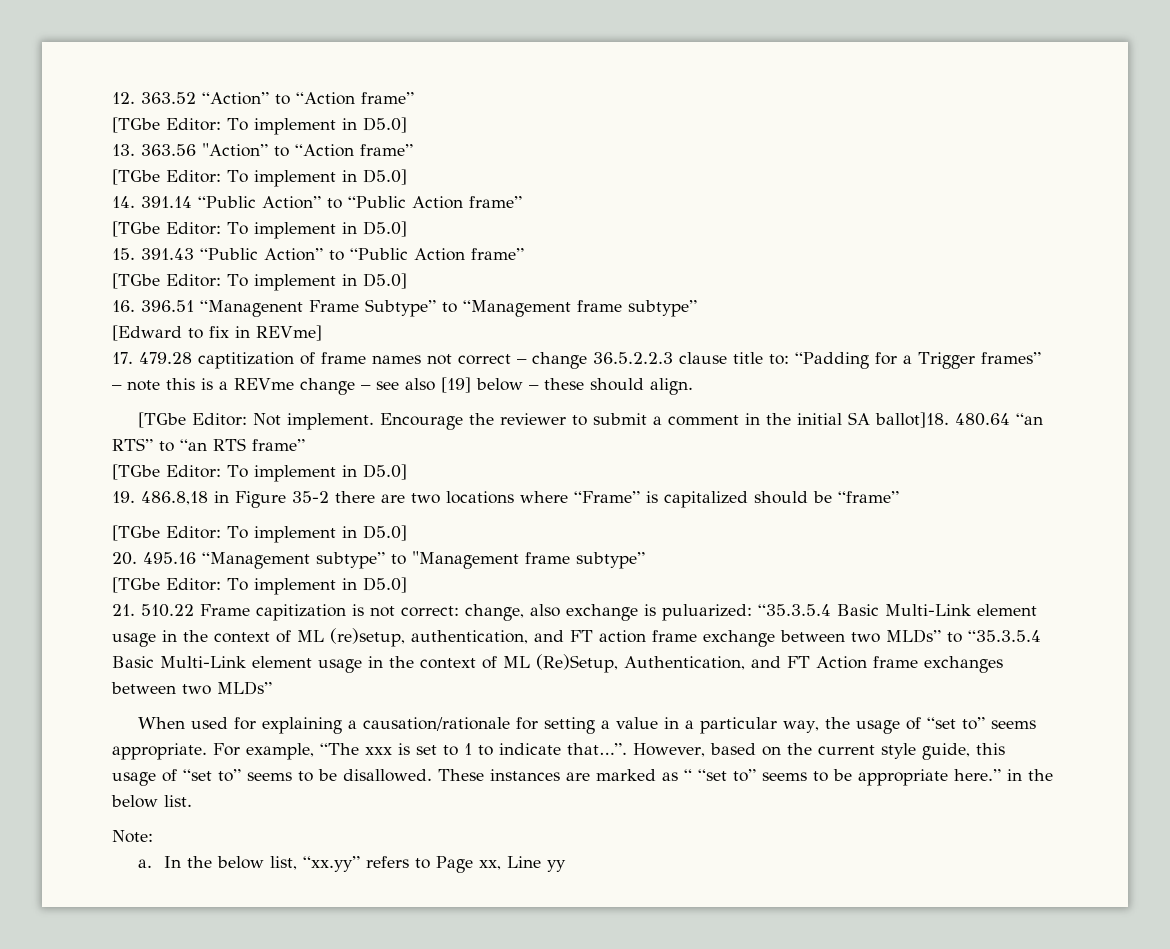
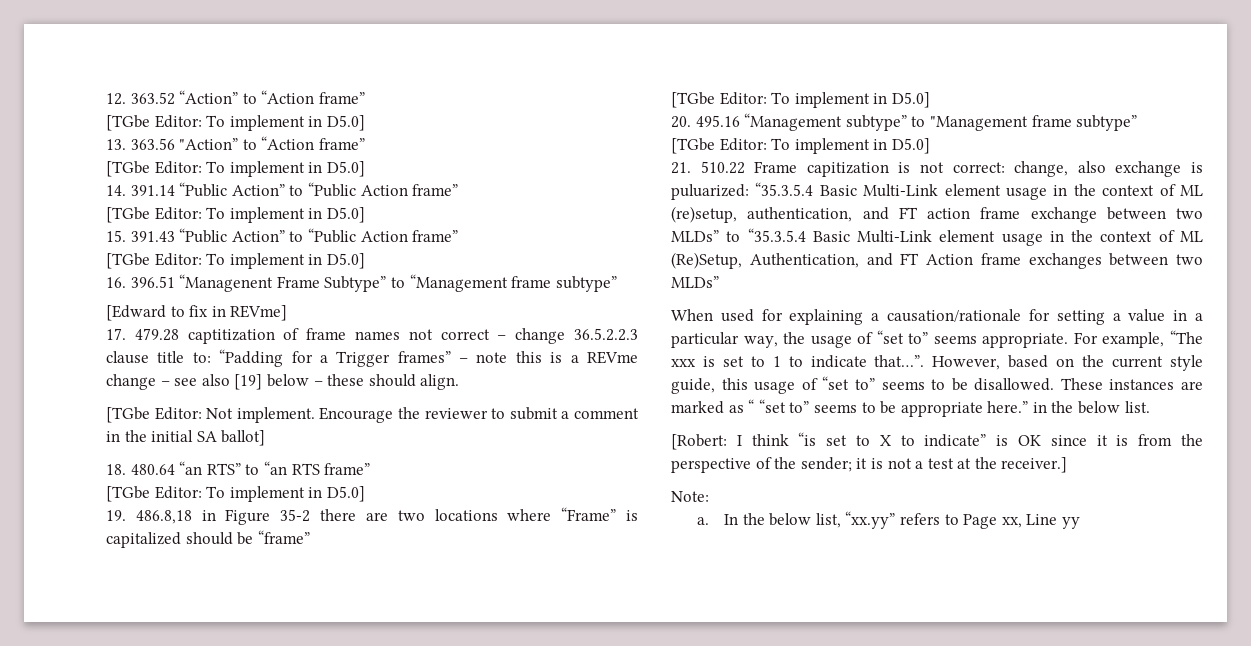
[874,412,949,428] ballot]18. -> [221,430,266,446] [106,464,126,475] ballot] // 18.
(192, 801) none -> [671,432,1203,450] [671,457,1068,473] // [Robert: I think “is set to X to indicate” is OK since it is from the perspective of the sender; it is not a test at the receiver.]

